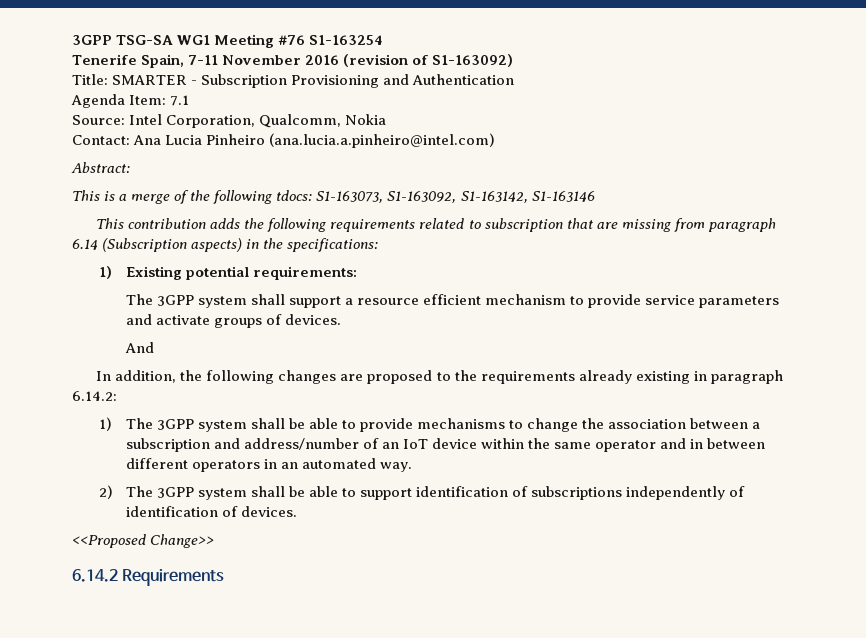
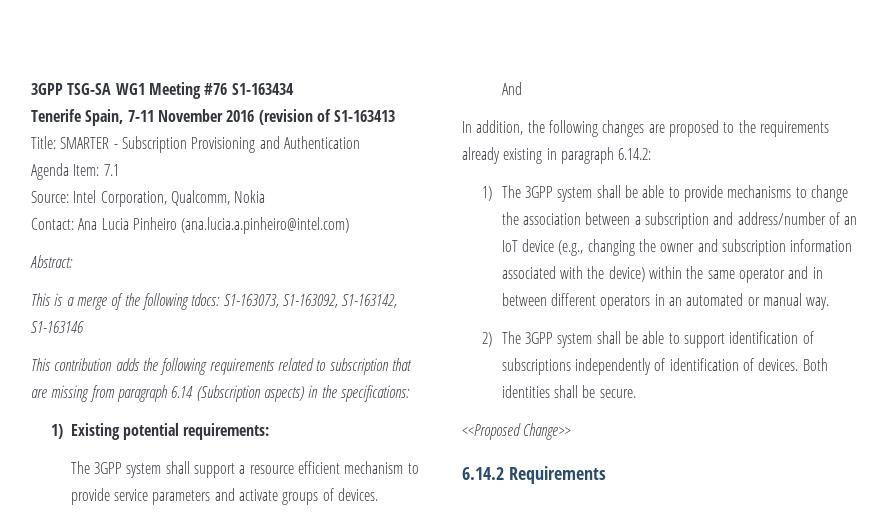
[309,35,383,45] S1-163254 -> [231,83,294,95] S1-163434
[432,54,514,67] S1-163092) -> [334,110,396,122] S1-163413
(477, 443) none -> [558,239,853,256] [501,266,645,282] (e.g., changing the owner and subscription information associated with the device)
(376, 463) none -> [747,293,802,306] or manual
(297, 511) none -> [802,358,828,371] [501,385,636,398] Both identities shall be secure.

